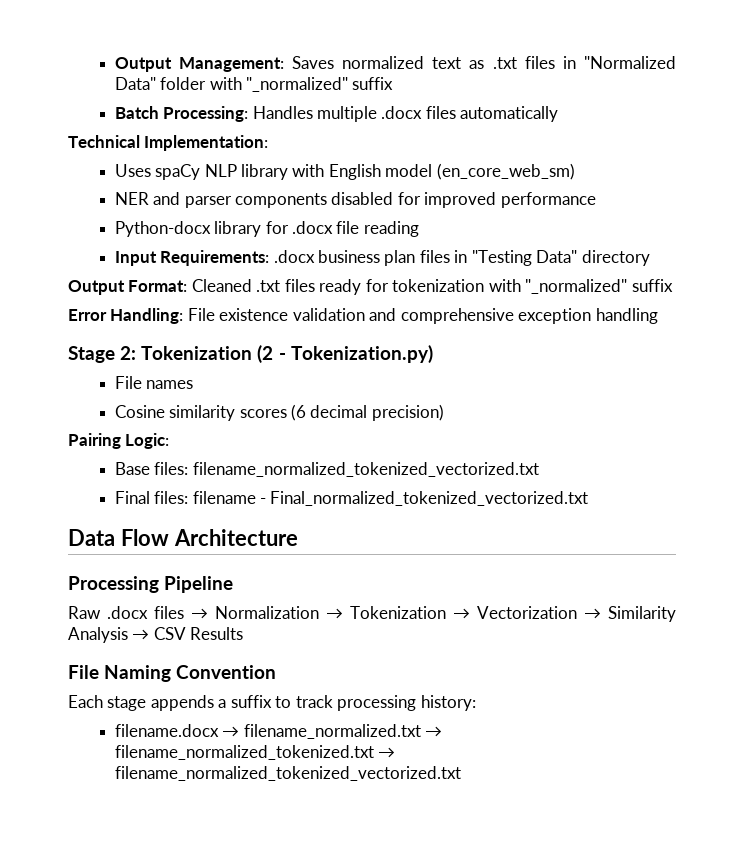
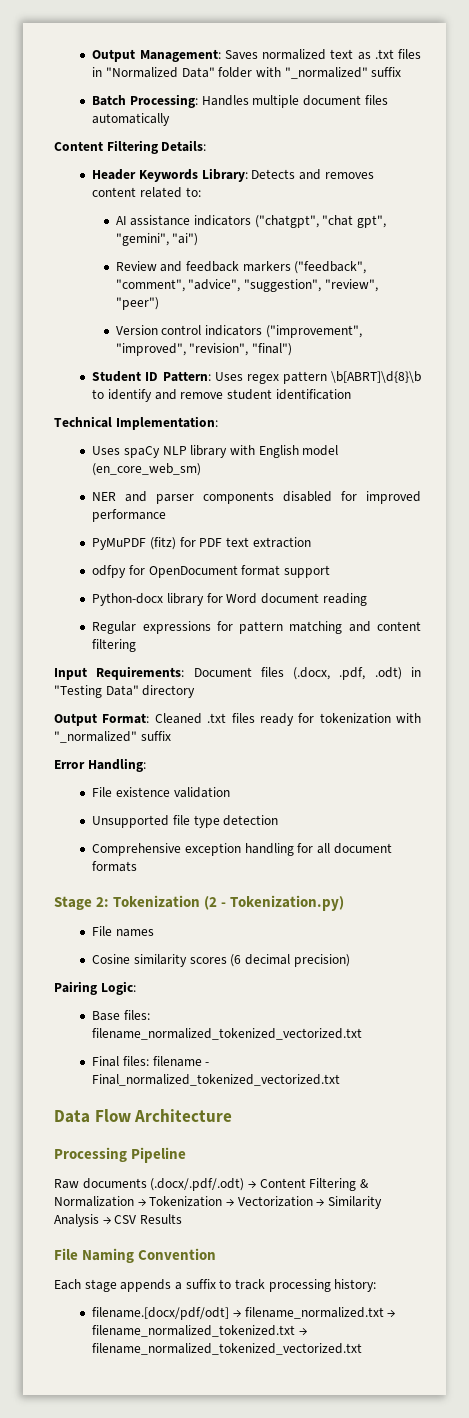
[381,106,423,119] .docx -> [302,95,361,106] document
(559, 114) none -> [54,140,207,154] [92,168,374,182] [92,187,201,198] [115,215,387,228] [115,233,199,246] [115,261,367,274] [115,279,378,292] [115,297,159,310] [115,325,362,338] [115,343,293,356] [92,371,422,384] [92,389,351,402] // Content Filtering Details: // Header Keywords Library: Detects and removes content related to: // AI assistance indicators ("chatgpt", "chat gpt", "gemini", "ai") // Review and feedback markers ("feedback", "comment", "advice", "suggestion", "review", "peer") // Version control indicators ("improvement", "improved", "revision", "final") // Student ID Pattern: Uses regex pattern \b[ABRT]\d{8}\b to identify and remove student identification
(596, 200) none -> [92,537,311,550] [92,565,330,578] // PyMuPDF (fitz) for PDF text extraction // odfpy for OpenDocument format support
[292,221,360,234] .docx file -> [226,593,319,604] Word document
[114,250,450,266] Input Requirements: .docx business plan files -> [92,621,421,634] [92,639,137,652] [54,666,402,680] Regular expressions for pattern matching and content filtering // Input Requirements: Document files (.docx, .pdf, .odt)
(184, 316) none -> (146, 765) //
[369,308,658,324] and comprehensive exception handling -> [92,815,279,828] [92,843,392,856] [92,861,138,872] // Unsupported file type detection // Comprehensive exception handling for all document formats
[107,606,208,619] .docx files → -> [82,1178,369,1191] documents (.docx/.pdf/.odt) → Content Filtering &
[114,724,219,737] filename.docx -> [92,1307,230,1320] filename.[docx/pdf/odt]

